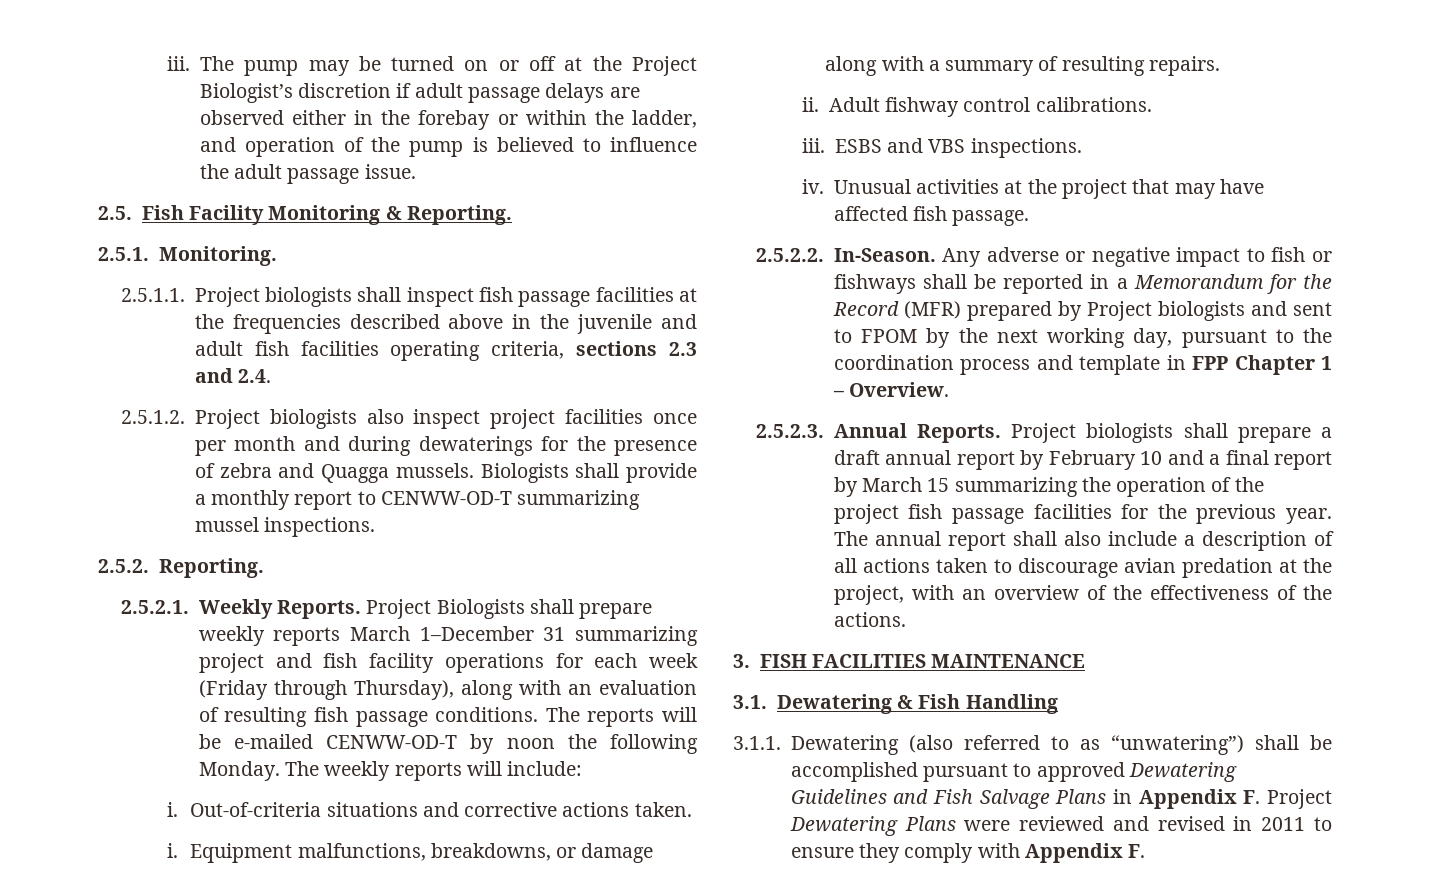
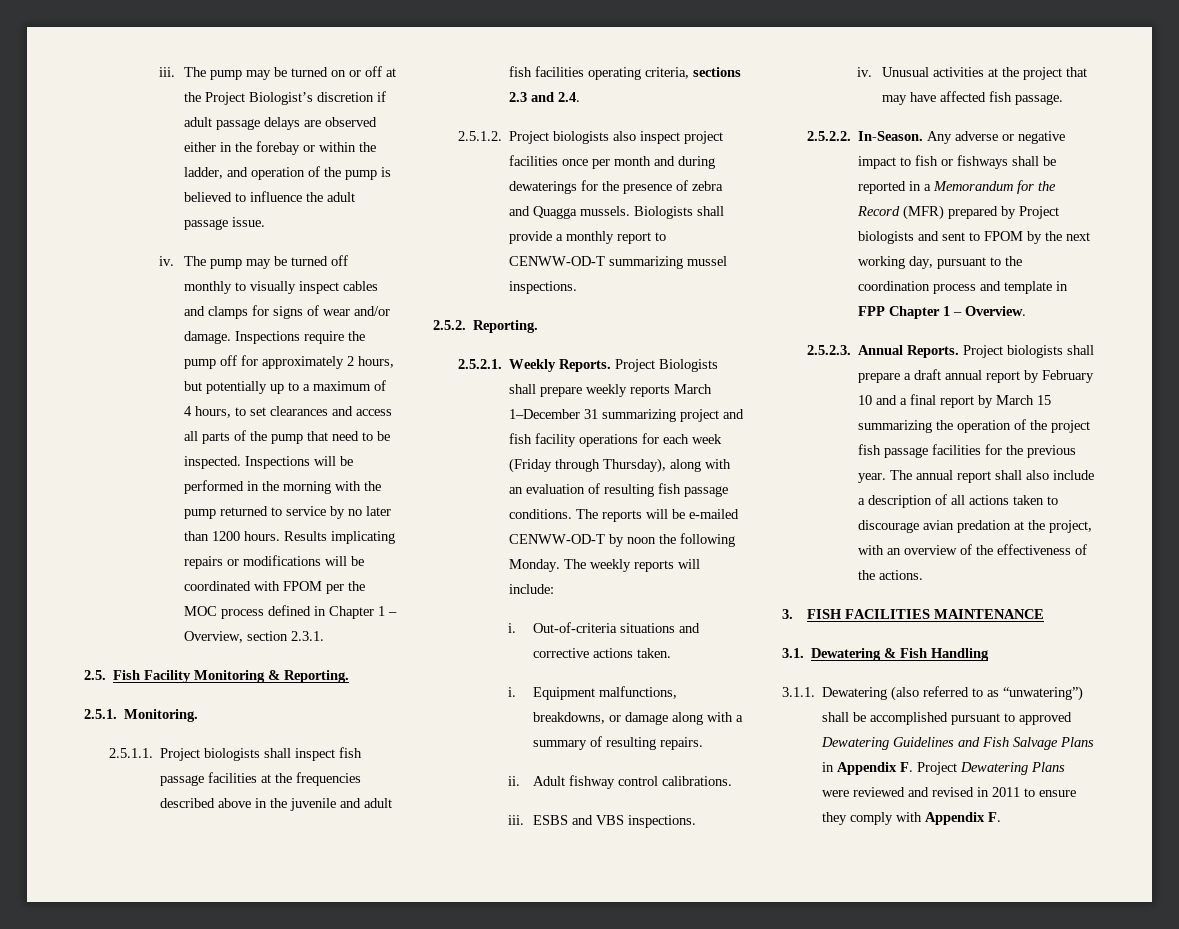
(416, 171) none -> [159,255,349,269] [184,281,379,294] [184,305,391,319] [184,331,366,344] [184,355,395,369] [184,380,387,394] [184,406,393,418] [184,430,391,444] [184,456,354,469] [184,480,382,494] [184,506,392,519] [184,531,396,544] [184,555,365,569] [184,581,366,594] [184,605,398,619] [184,631,325,643] // iv. The pump may be turned off monthly to visually inspect cables and clamps for signs of wear and/or damage. Inspections require the pump off for approximately 2 hours, but potentially up to a maximum of 4 hours, to set clearances and access all parts of the pump that need to be inspected. Inspections will be performed in the morning with the pump returned to service by no later than 1200 hours. Results implicating repairs or modifications will be coordinated with FPOM per the MOC process defined in Chapter 1 – Overview, section 2.3.1.

